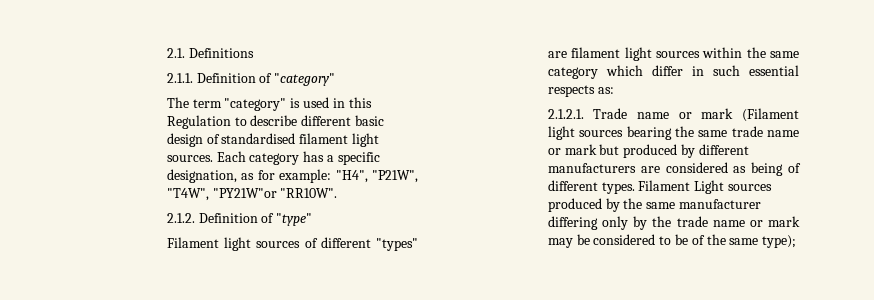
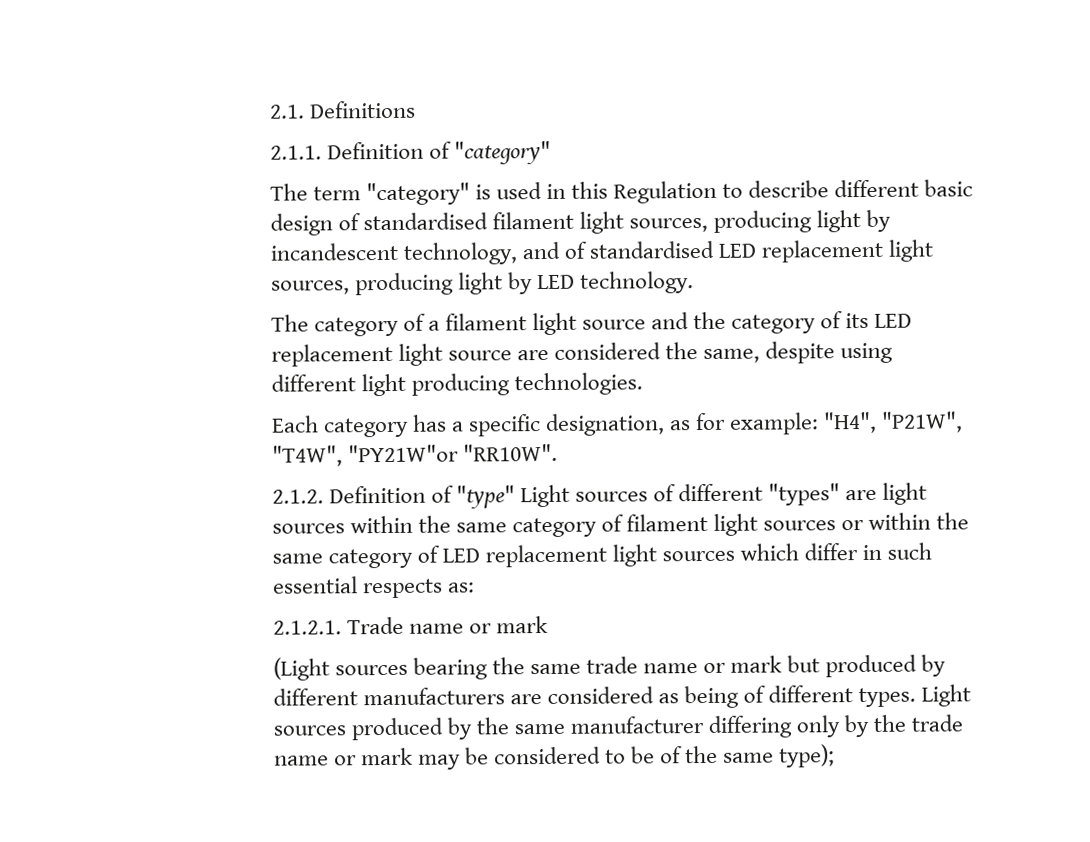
[166,155,213,162] sources. -> [628,209,892,233] [269,239,935,265] [270,271,694,296] [270,311,913,337] [270,341,894,367] [270,372,643,397] sources, producing light by incandescent technology, and of standardised LED replacement light sources, producing light by LED technology. // The category of a filament light source and the category of its LED replacement light source are considered the same, despite using different light producing technologies. //
[166,237,252,251] // Filament light -> [519,484,570,508] Light
[571,47,621,58] filament -> (878, 495) none
(598, 73) none -> [600,512,970,536] [271,544,736,569] of filament light sources or within the same category of LED replacement light sources
[742,108,799,122] [547,126,575,140] (Filament light -> [272,657,330,681] // (Light
[638,180,691,191] Filament -> (917, 697) none

